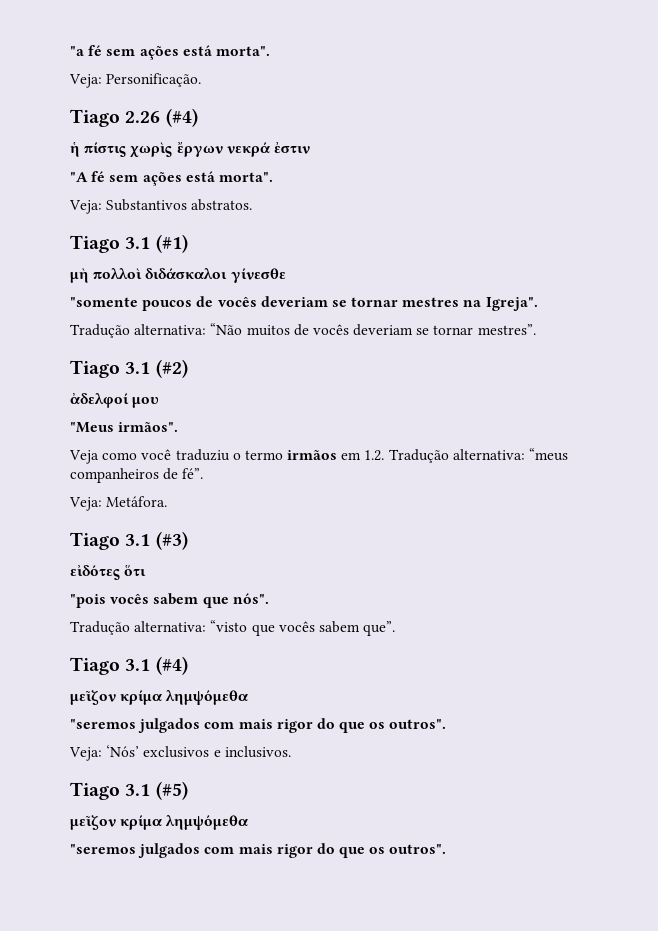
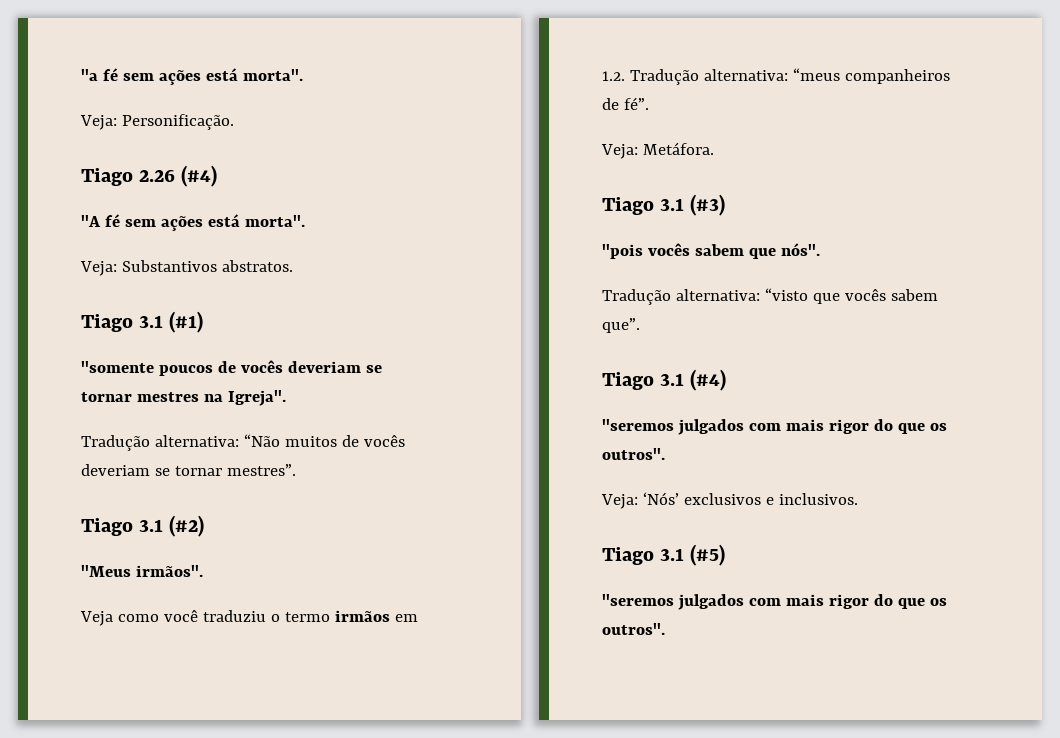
[70,141,310,158] // ἡ πίστις χωρὶς ἔργων νεκρά ἐστιν -> (218, 176) none
[70,268,286,283] // μὴ πολλοὶ διδάσκαλοι γίνεσθε -> (204, 322) none
[70,393,160,408] // ἀδελφοί μου -> (205, 526) none
[70,565,147,580] // εἰδότες ὅτι -> (726, 205) none
[70,690,249,705] // μεῖζον κρίμα λημψόμεθα -> (727, 380) none
[70,815,249,830] // μεῖζον κρίμα λημψόμεθα -> (726, 555) none

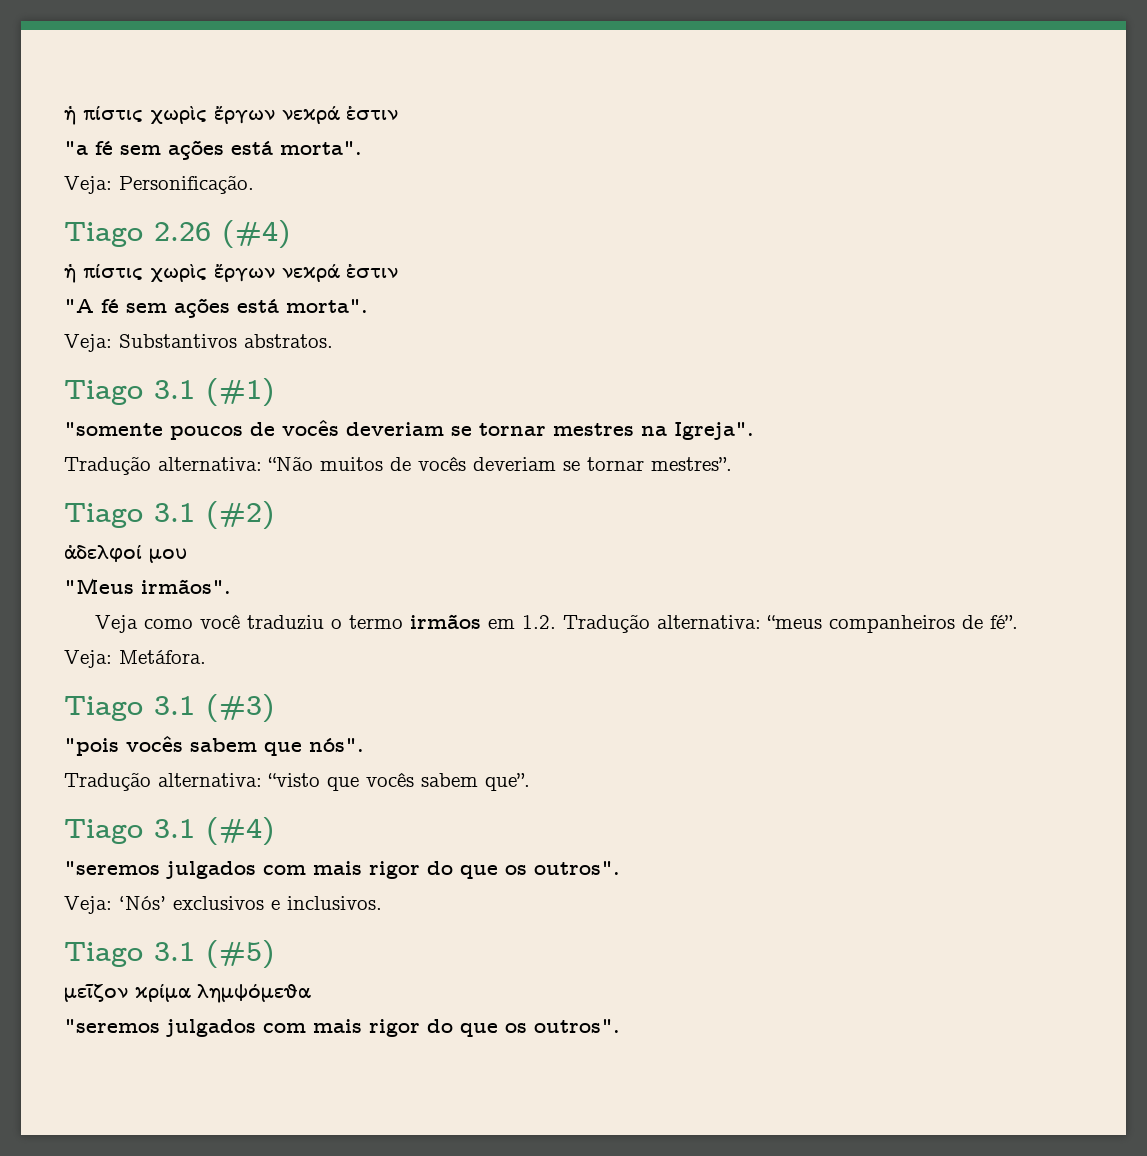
(81, 75) none -> [64,106,398,125] ἡ πίστις χωρὶς ἔργων νεκρά ἐστιν //
(218, 176) none -> [64,264,398,283] // ἡ πίστις χωρὶς ἔργων νεκρά ἐστιν
(205, 526) none -> [64,545,187,563] // ἀδελφοί μου
(726, 555) none -> [64,984,311,1003] // μεῖζον κρίμα λημψόμεθα

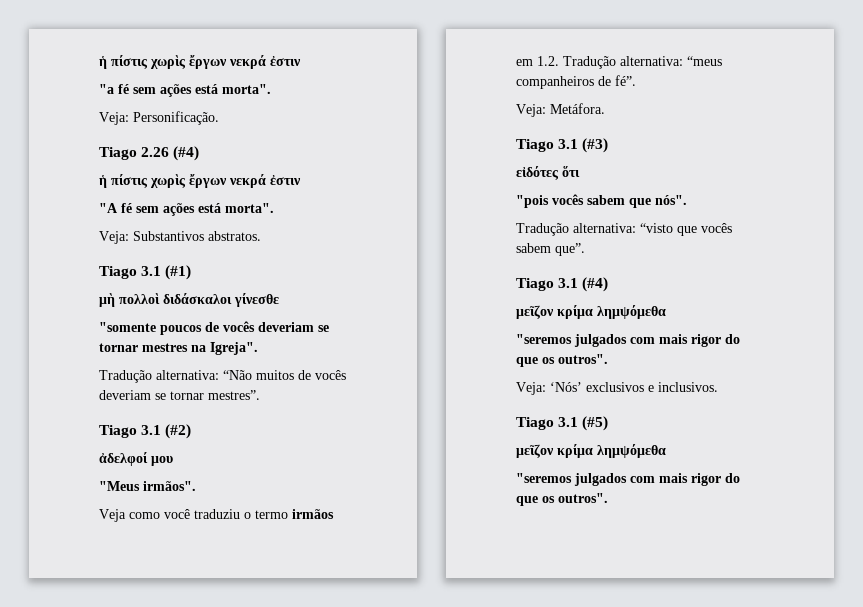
(275, 392) none -> [99,293,279,307] // μὴ πολλοὶ διδάσκαλοι γίνεσθε
(275, 708) none -> [516,166,580,180] // εἰδότες ὅτι
(275, 831) none -> [516,305,666,319] // μεῖζον κρίμα λημψόμεθα

